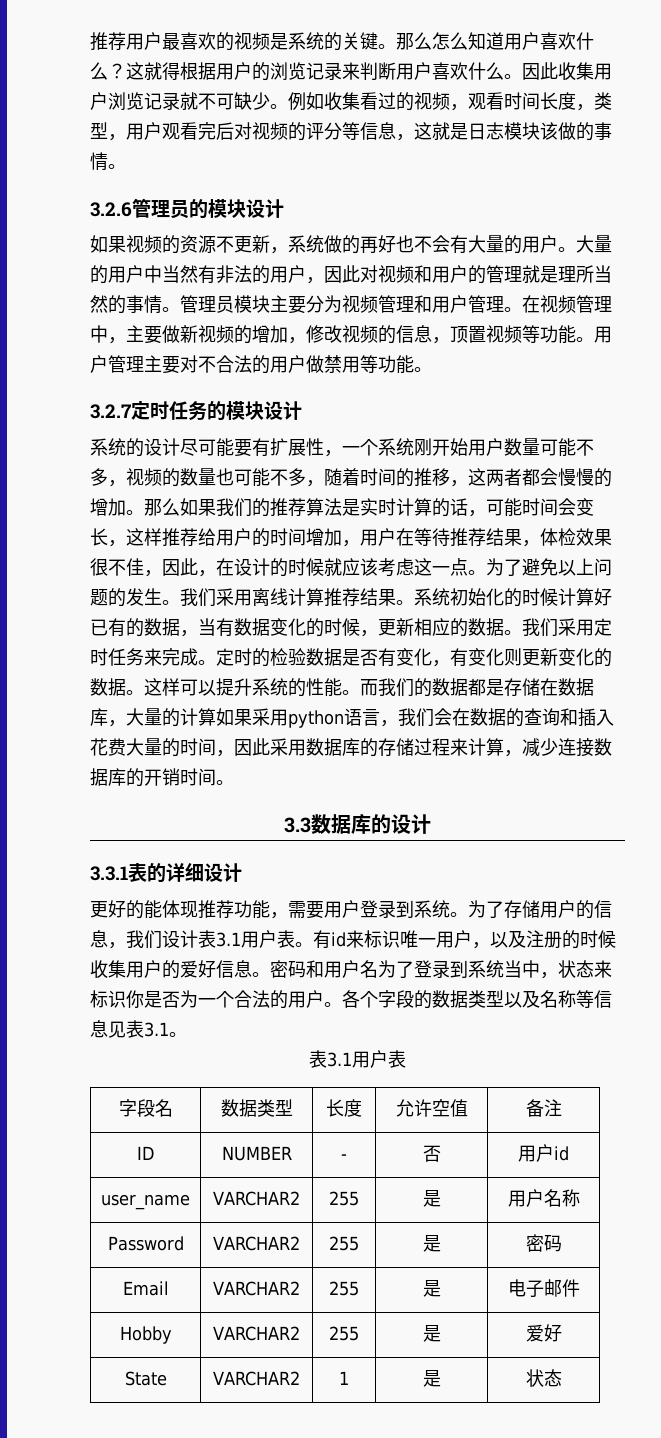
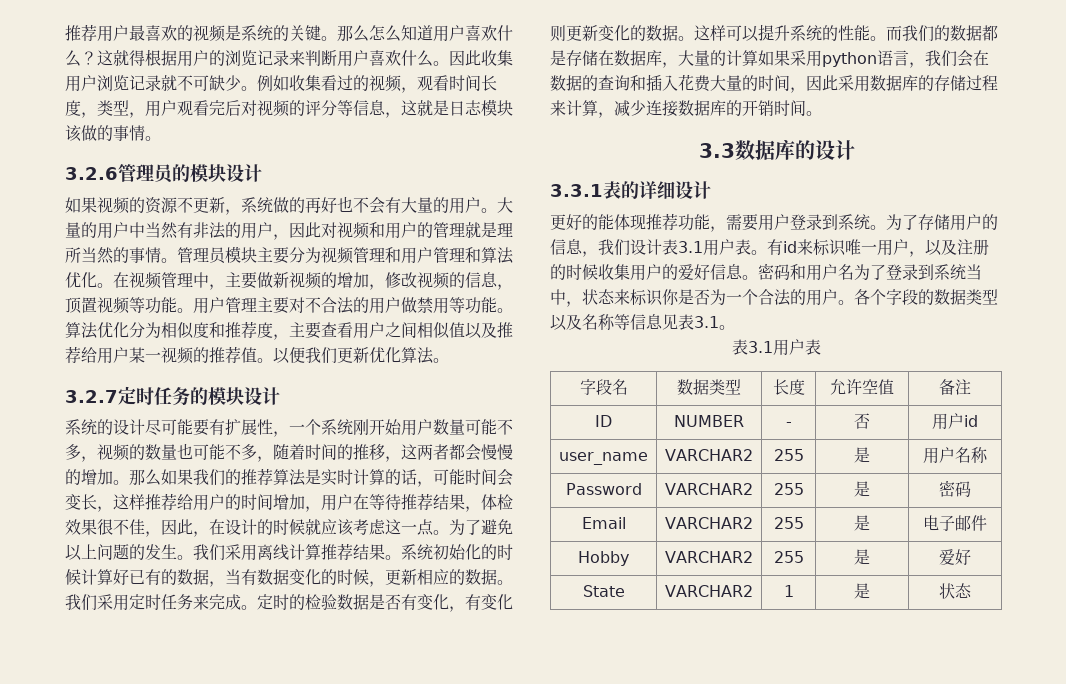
(504, 304) none -> [465,247,514,264] [65,272,97,288] 和算法优化
(432, 369) none -> [65,321,513,340] [65,346,449,364] 算法优化分为相似度和推荐度，主要查看用户之间相似值以及推荐给用户某一视频的推荐值。以便我们更新优化算法。

